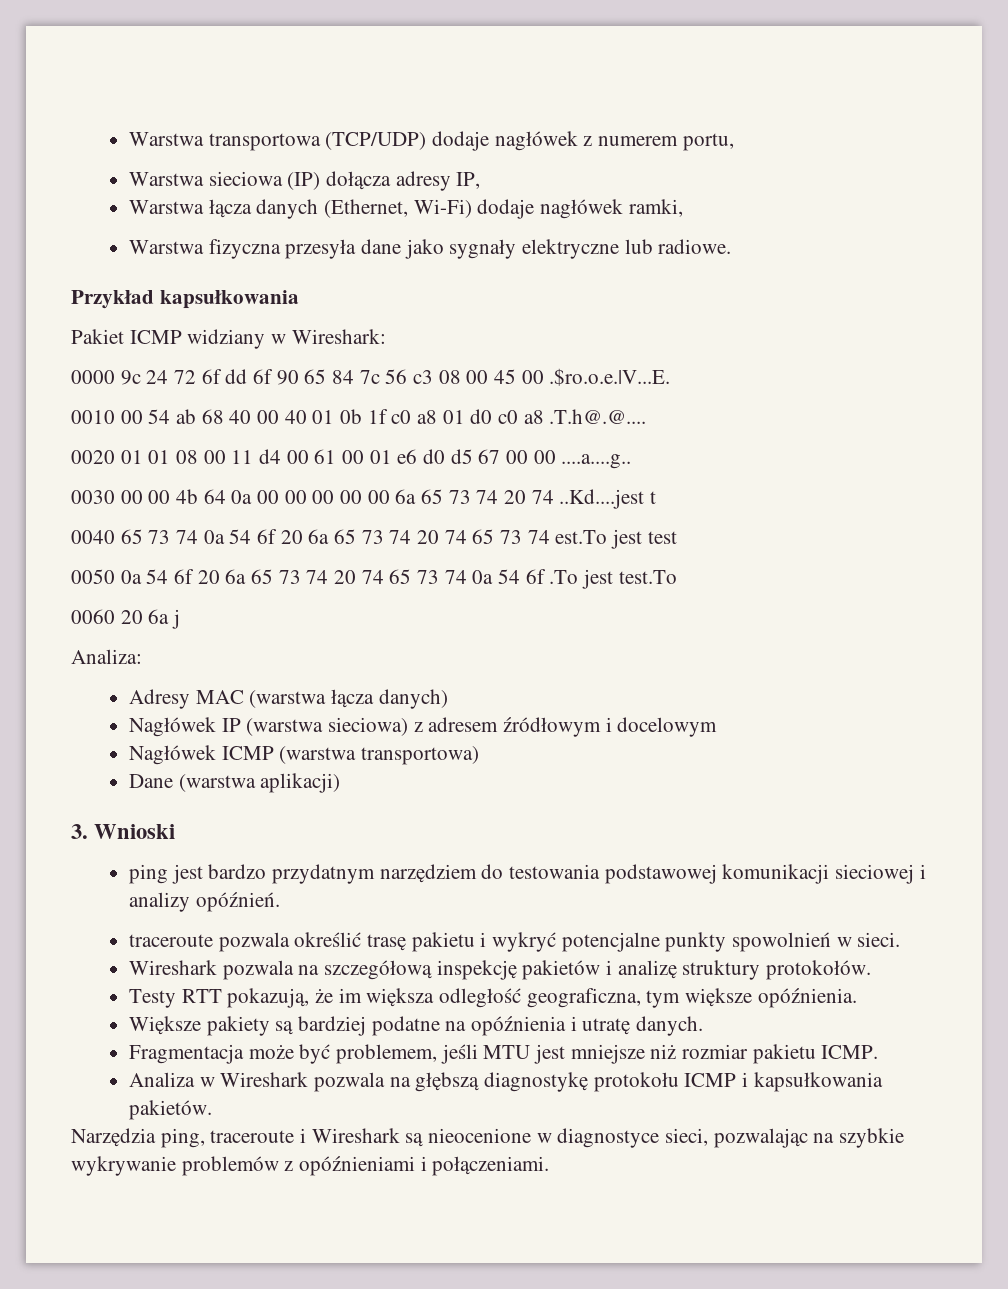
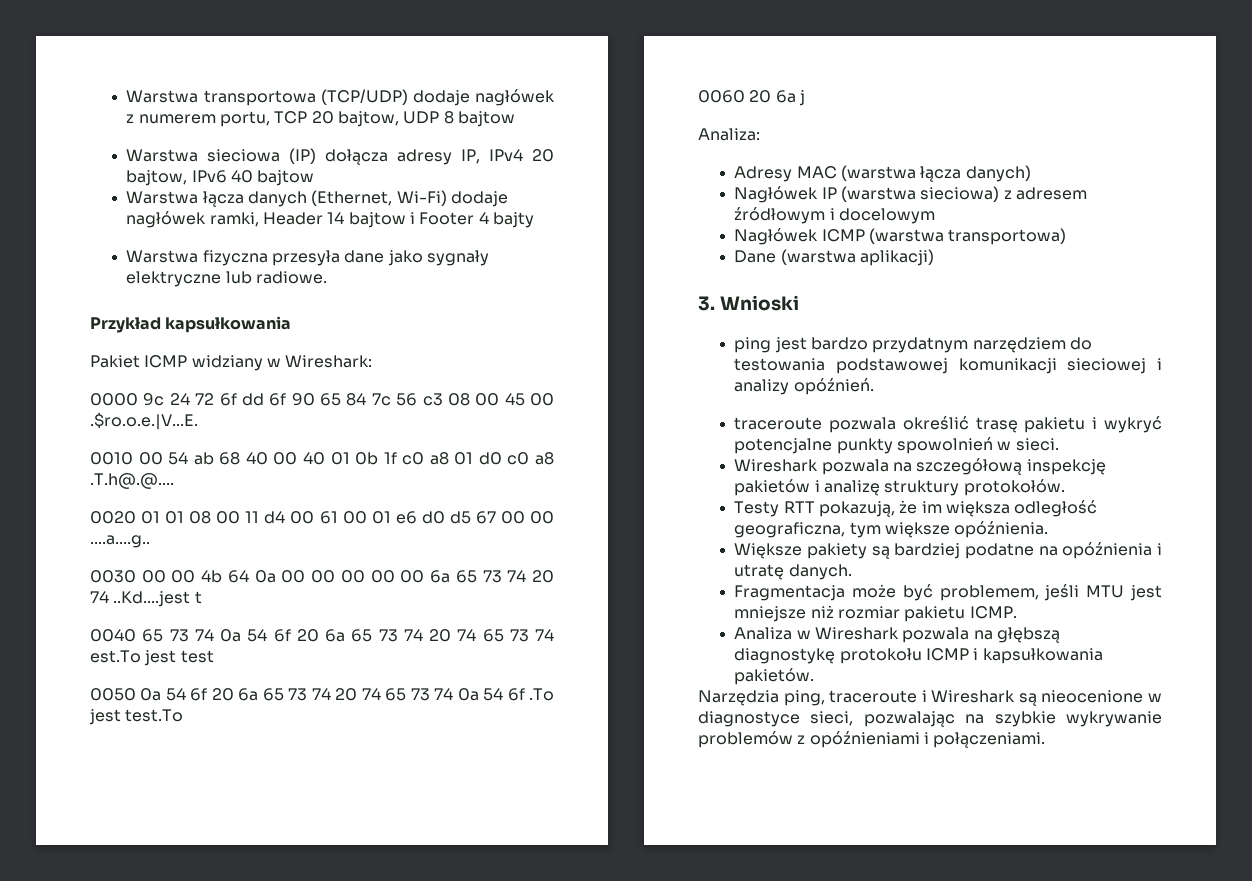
(734, 142) none -> [274,111,515,127] TCP 20 bajtow, UDP 8 bajtow
(481, 180) none -> [489,149,554,162] [126,170,315,186] IPv4 20 bajtow, IPv6 40 bajtow
(683, 208) none -> [263,212,534,228] Header 14 bajtow i Footer 4 bajty

